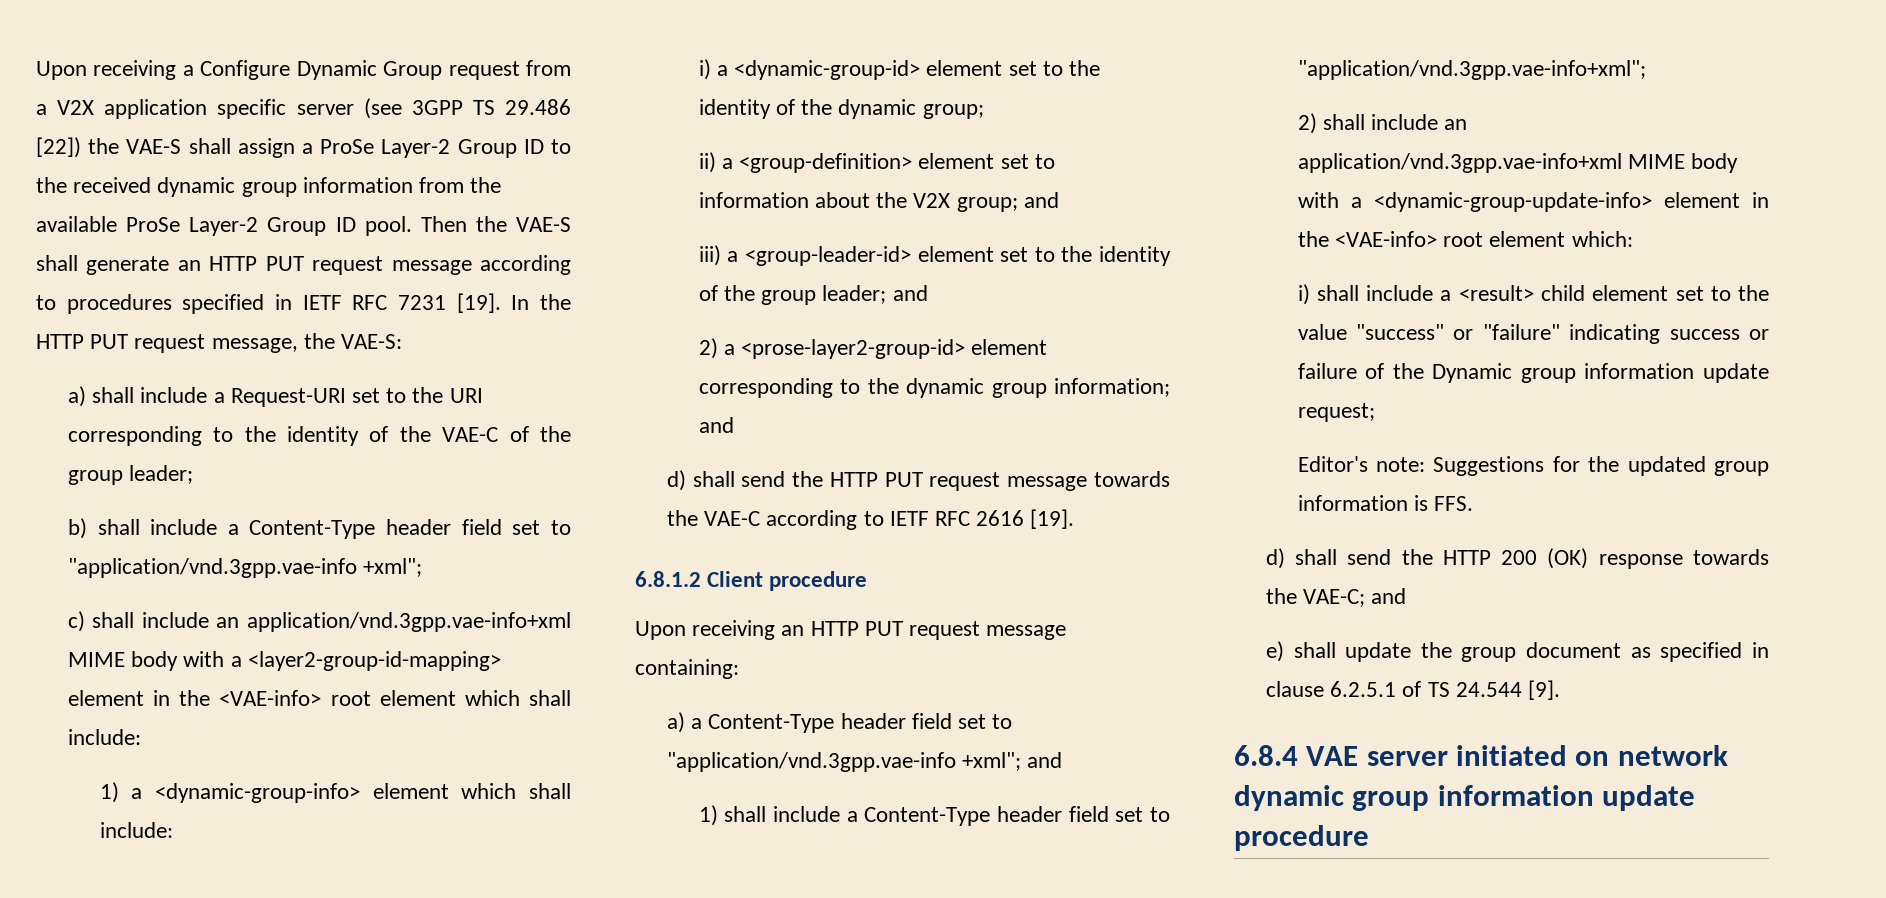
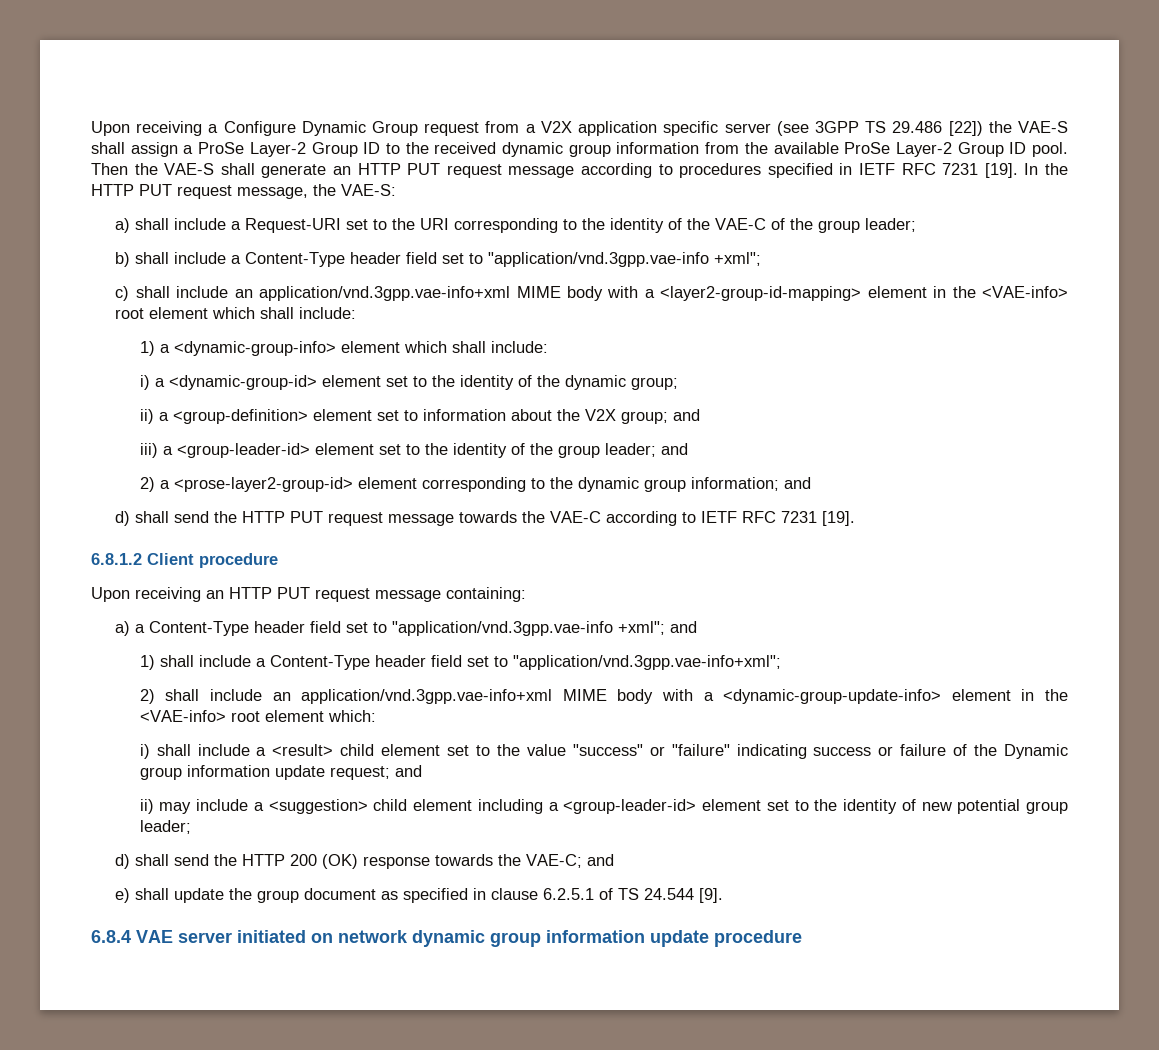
[976,510,1025,526] 2616 -> [781,511,818,523] 7231
[1297,456,1769,476] [1297,495,1474,511] // Editor's note: Suggestions for the updated group information is FFS. -> [394,765,422,777] [139,799,1068,814] [139,820,191,834] and // ii) may include a <suggestion> child element including a <group-leader-id> element set to the identity of new potential group leader;

